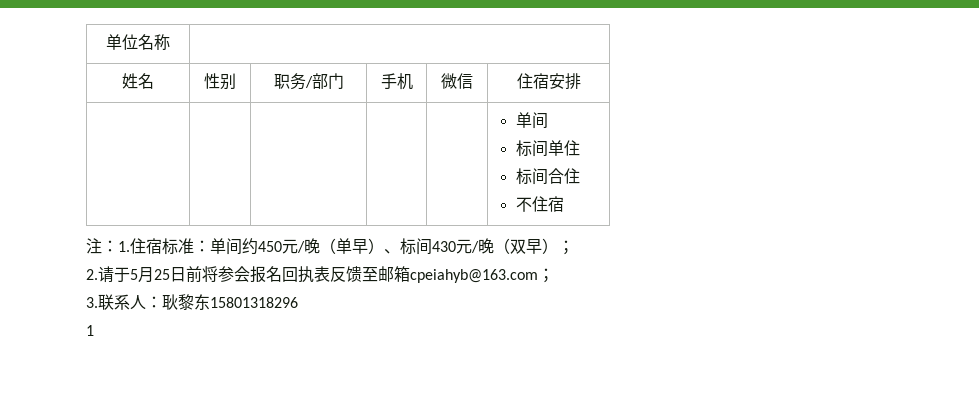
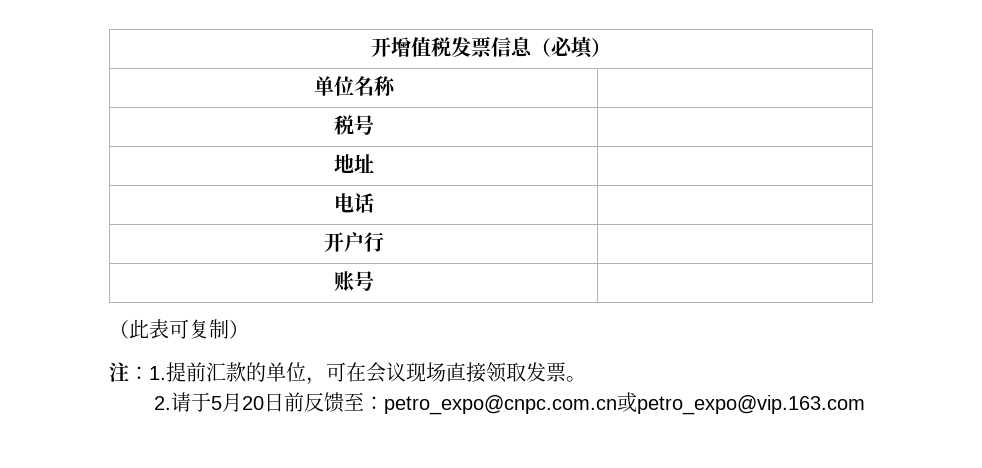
[106,34,170,50] [122,73,154,89] [204,73,236,90] [273,73,344,90] [380,73,413,90] [441,73,473,89] [516,73,581,90] [515,112,548,129] [515,140,580,157] [515,168,580,185] [515,196,564,212] [86,238,574,255] [86,266,554,283] [86,294,298,310] [86,325,94,336] 单位名称 | // 姓名 | 性别 | 职务/部门 | 手机 | 微信 | 住宿安排 // | | | | | 单间 // 标间单住 // 标间合住 // 不住宿 // 注：1.住宿标准：单间约450元/晚（单早）、标间430元/晚（双早）； // 2.请于5月25日前将参会报名回执表反馈至邮箱cpeiahyb@163.com； // 3.联系人：耿黎东15801318296 // 1 -> [371,36,611,59] [313,76,396,96] [333,115,374,135] [333,154,374,173] [333,193,374,213] [323,232,384,252] [333,271,374,291] [109,319,249,339] [109,362,586,385] [153,392,865,415] 开增值税发票信息（必填） // 单位名称 | // 税号 | // 地址 | // 电话 | // 开户行 | // 账号 | // （此表可复制） // 注：1.提前汇款的单位，可在会议现场直接领取发票。 // 2.请于5月20日前反馈至：petro_expo@cnpc.com.cn或petro_expo@vip.163.com

